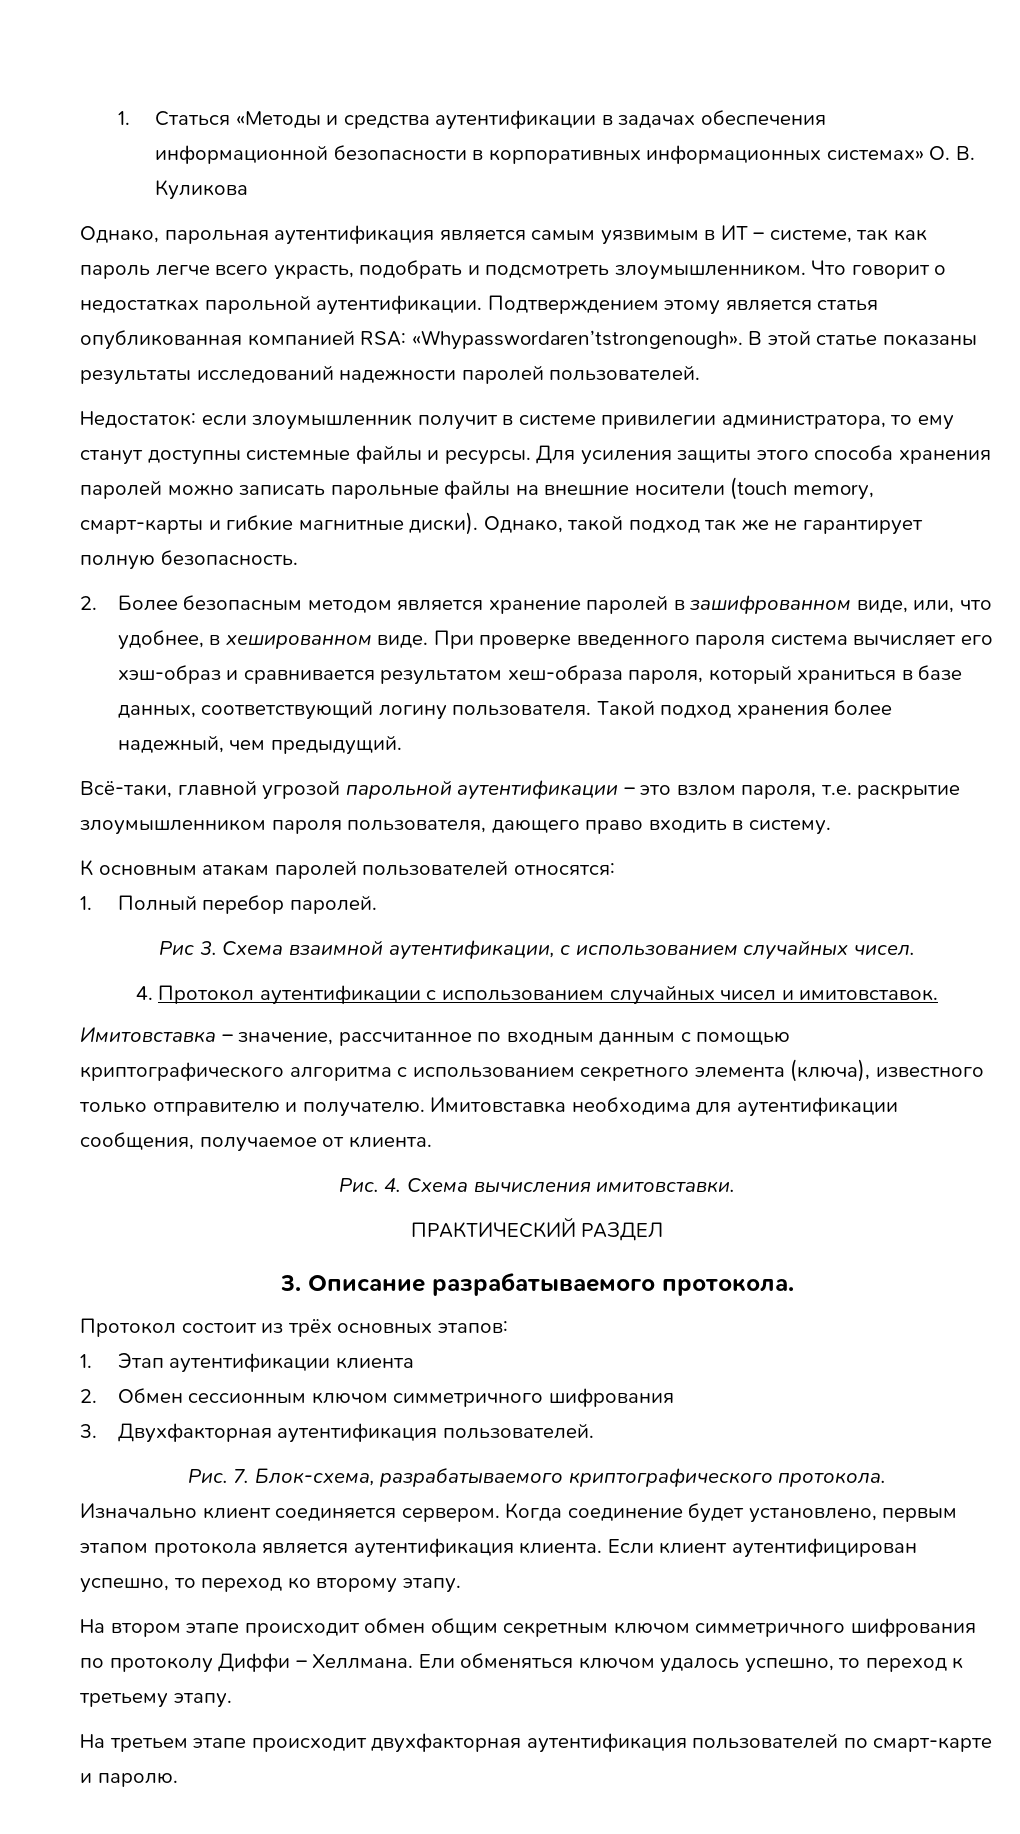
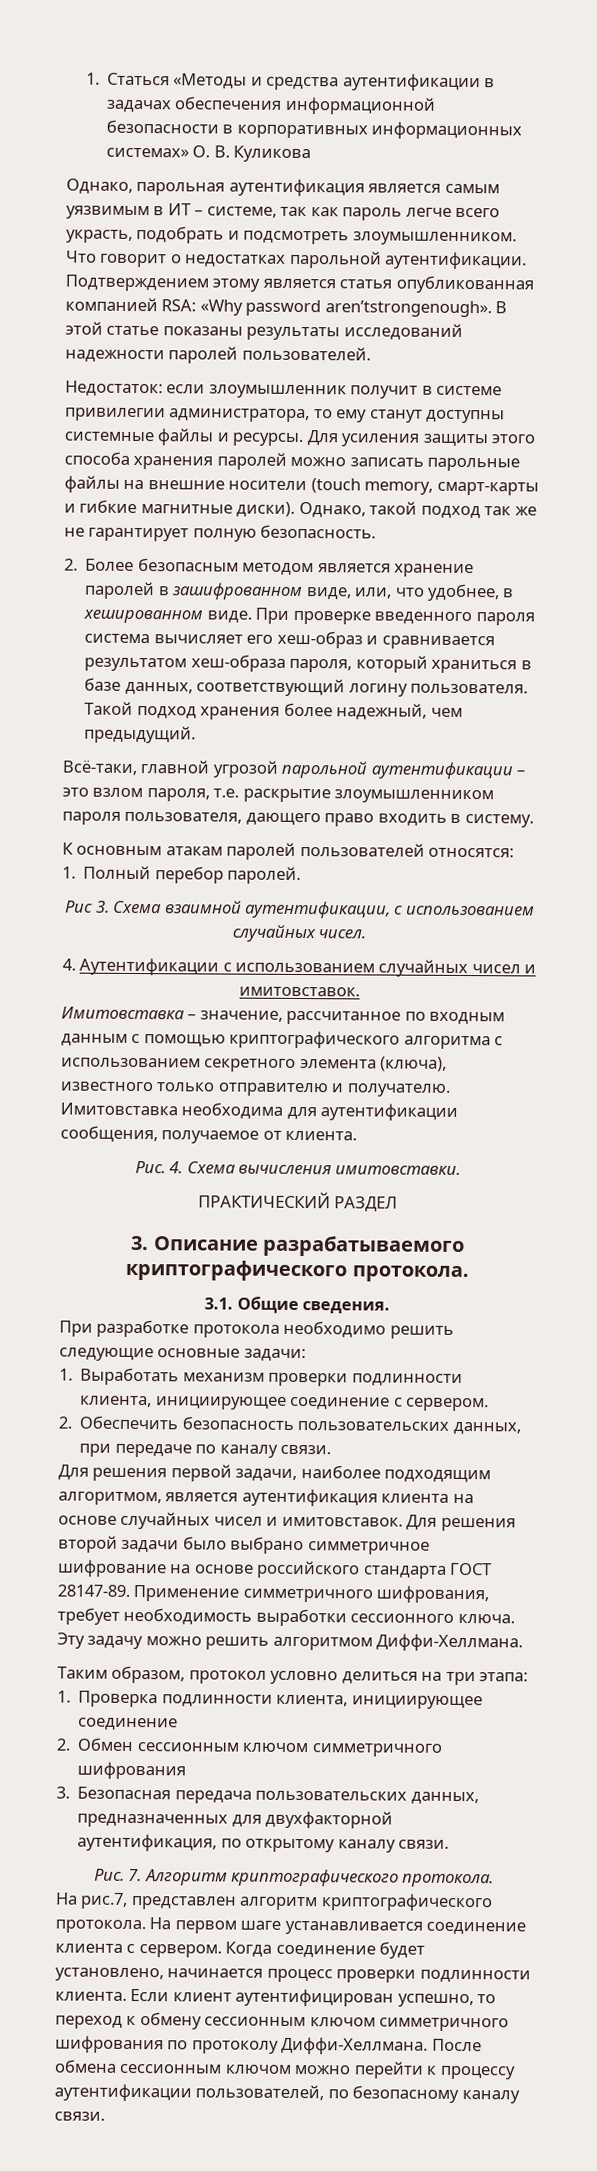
[411,330,743,350] «Whypasswordaren’tstrongenough». -> [199,299,492,318] «Why password aren’tstrongenough».
[117,665,221,684] хэш-образ -> [276,630,363,649] хeш-образ
[158,985,421,1005] Протокол аутентификации -> [79,957,220,976] Аутентификации
[661,1278,794,1296] [80,1318,508,1337] [80,1353,414,1373] протокола. // Протокол состоит из трёх основных этапов: // 1. Этап аутентификации клиента -> [125,1259,469,1283] [204,1295,390,1315] [59,1319,454,1339] [59,1347,306,1362] [59,1367,463,1387] [80,1395,490,1412] [58,1415,521,1435] [79,1443,332,1458] [58,1464,492,1483] [58,1488,474,1507] [58,1511,516,1532] [58,1535,430,1555] [57,1559,493,1579] [57,1584,490,1604] [57,1607,515,1627] [57,1632,524,1652] [57,1665,529,1686] [57,1690,483,1710] [78,1717,179,1731] криптографического протокола. // 3.1. Общие сведения. // При разработке протокола необходимо решить следующие основные задачи: // 1. Выработать механизм проверки подлинности клиента, инициирующее соединение с сервером. // 2. Обеспечить безопасность пользовательских данных, при передаче по каналу связи. // Для решения первой задачи, наиболее подходящим алгоритмом, является аутентификация клиента на основе случайных чисел и имитовставок. Для решения второй задачи было выбрано симметричное шифрование на основе российского стандарта ГОСТ 28147-89. Применение симметричного шифрования, требует необходимость выработки сессионного ключа. Эту задачу можно решить алгоритмом Диффи-Хеллмана. // Таким образом, протокол условно делиться на три этапа: // 1. Проверка подлинности клиента, инициирующее соединение
[117,1423,594,1443] Двухфакторная аутентификация пользователей. -> [77,1786,479,1805] [77,1810,394,1829] [77,1833,450,1853] Безопасная передача пользовательских данных, предназначенных для двухфакторной аутентификация, по открытому каналу связи.
[254,1468,887,1487] [80,1503,397,1521] Блок-схема, разрабатываемого криптографического протокола. // Изначально клиент соединяется -> [144,1868,495,1888] [55,1892,493,1912] [55,1917,527,1935] [55,1943,136,1954] Алгоритм криптографического протокола. // На рис.7, представлен алгоритм криптографического протокола. На первом шаге устанавливается соединение клиента с
[882,1508,958,1522] [80,1538,514,1558] первым этапом протокола является аутентификация -> [167,1968,531,1983] начинается процесс проверки подлинности
[287,1577,461,1593] [80,1618,609,1637] ко второму этапу. // На втором этапе происходит обмен общим секретным -> [126,2012,307,2030] к обмену сессионным
[218,1653,964,1673] [79,1693,232,1708] [80,1733,993,1753] [80,1773,178,1787] Диффи – Хеллмана. Ели обменяться ключом удалось успешно, то переход к третьему этапу. // На третьем этапе происходит двухфакторная аутентификация пользователей по смарт-карте и паролю. -> [281,2036,482,2055] [54,2059,516,2080] [54,2083,520,2104] [54,2111,105,2121] Диффи-Хеллмана. После обмена сессионным ключом можно перейти к процессу аутентификации пользователей, по безопасному каналу связи.

